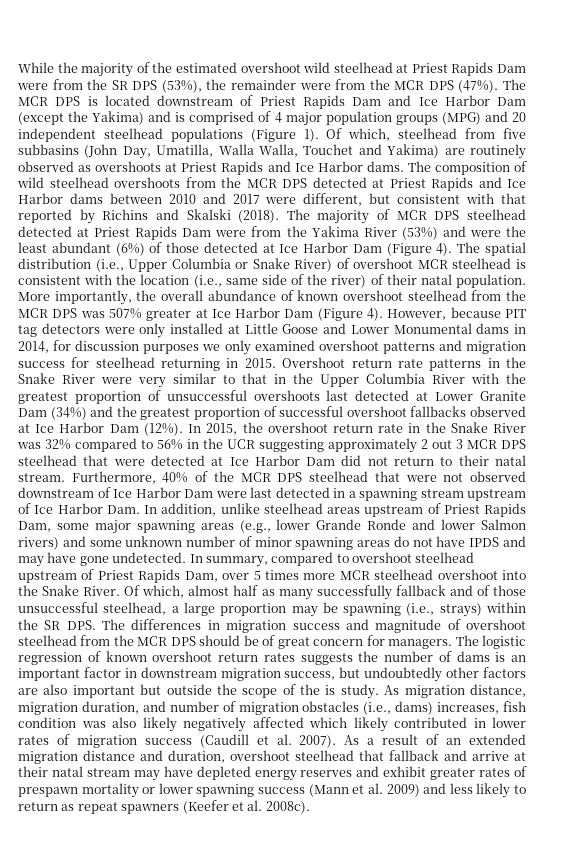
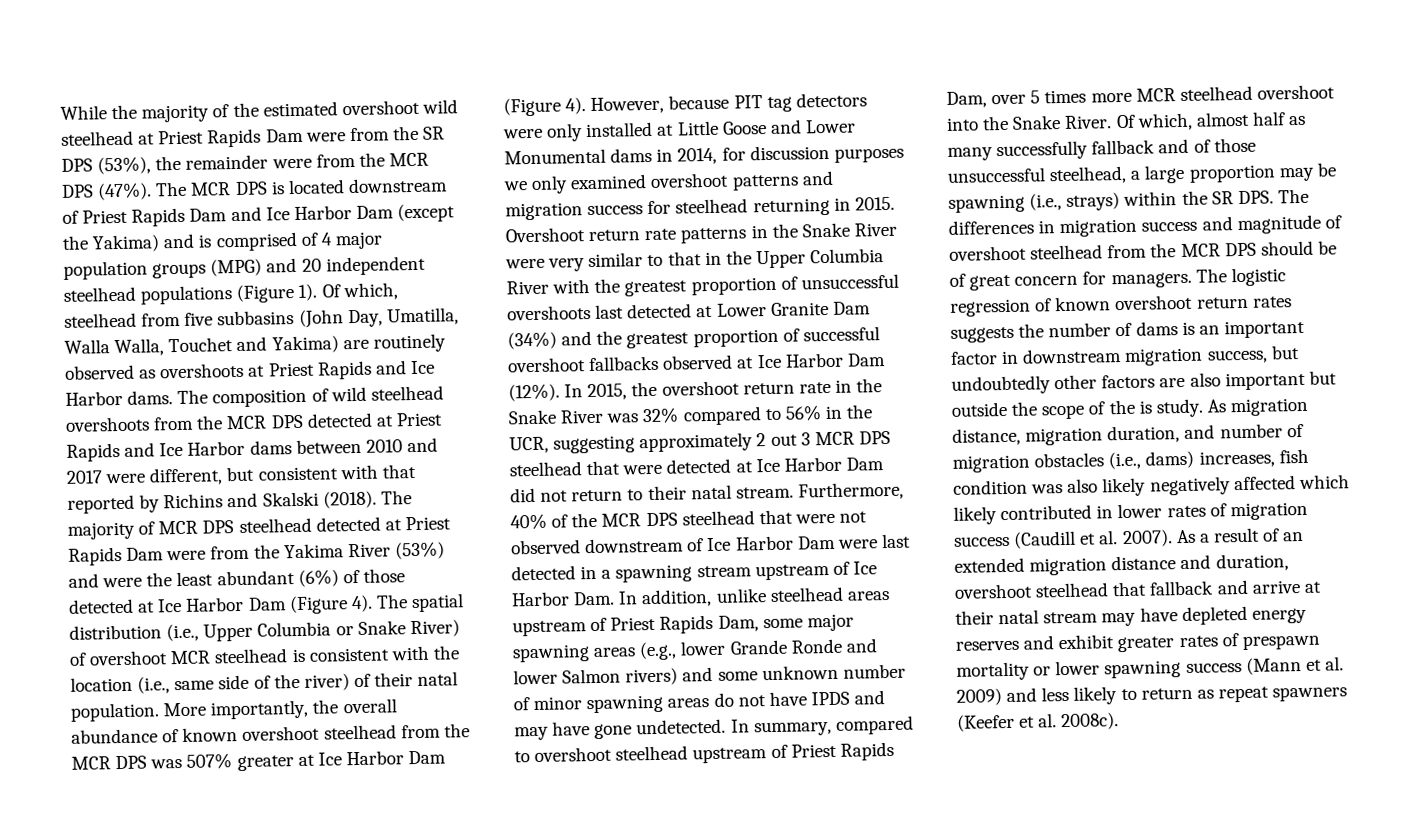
[227,439,255,449] UCR -> [509,436,549,454] UCR,

